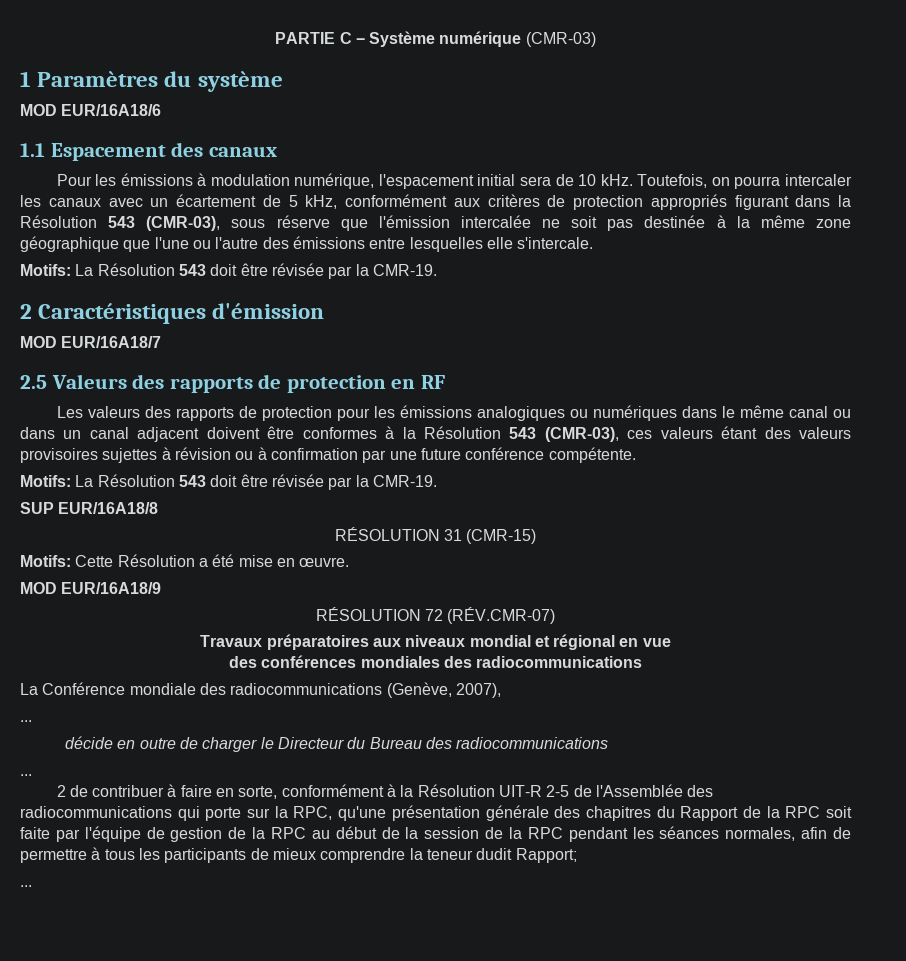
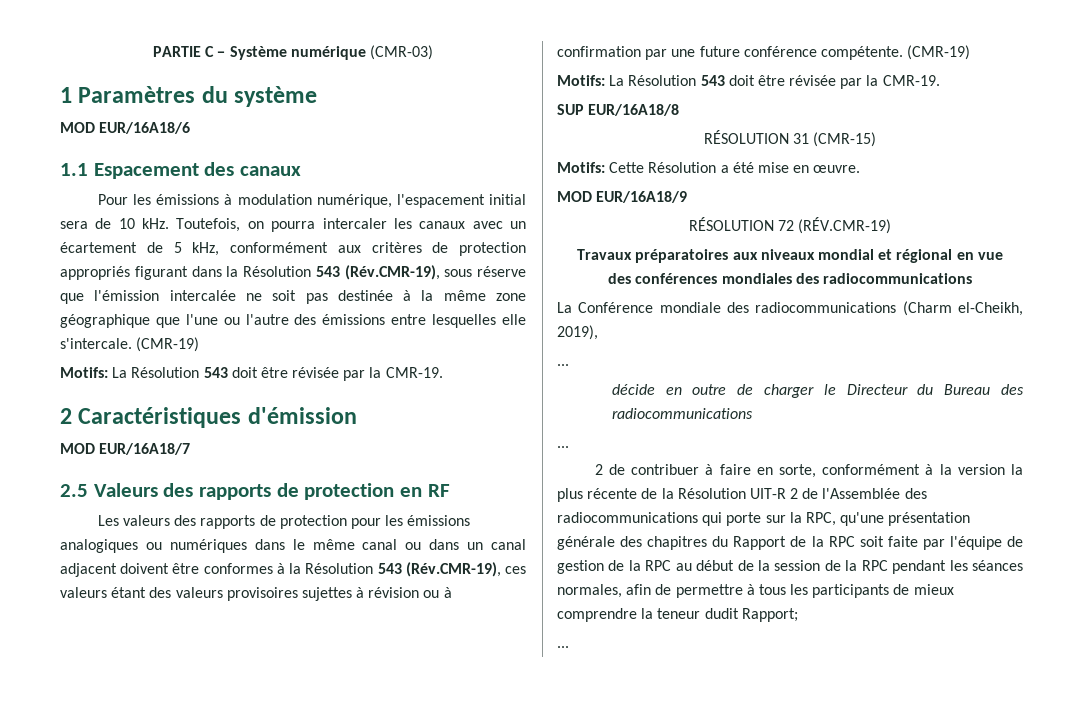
[146,216,221,231] (CMR-03), -> [344,265,440,280] (Rév.CMR-19),
(594, 243) none -> [136,337,200,352] (CMR-19)
[544,427,619,442] (CMR-03), -> [405,562,501,577] (Rév.CMR-19),
(636, 455) none -> [907,45,971,60] (CMR-19)
[447,607,556,624] (RÉV.CMR-07) -> [798,217,892,234] (RÉV.CMR-19)
[386,682,501,698] (Genève, 2007), -> [902,301,1023,316] [557,325,598,340] (Charm el-Cheikh, 2019),
(414, 791) none -> [957,464,1024,475] [557,488,674,502] version la plus récente de la
[546,785,570,797] 2-5 -> [790,488,799,499] 2

